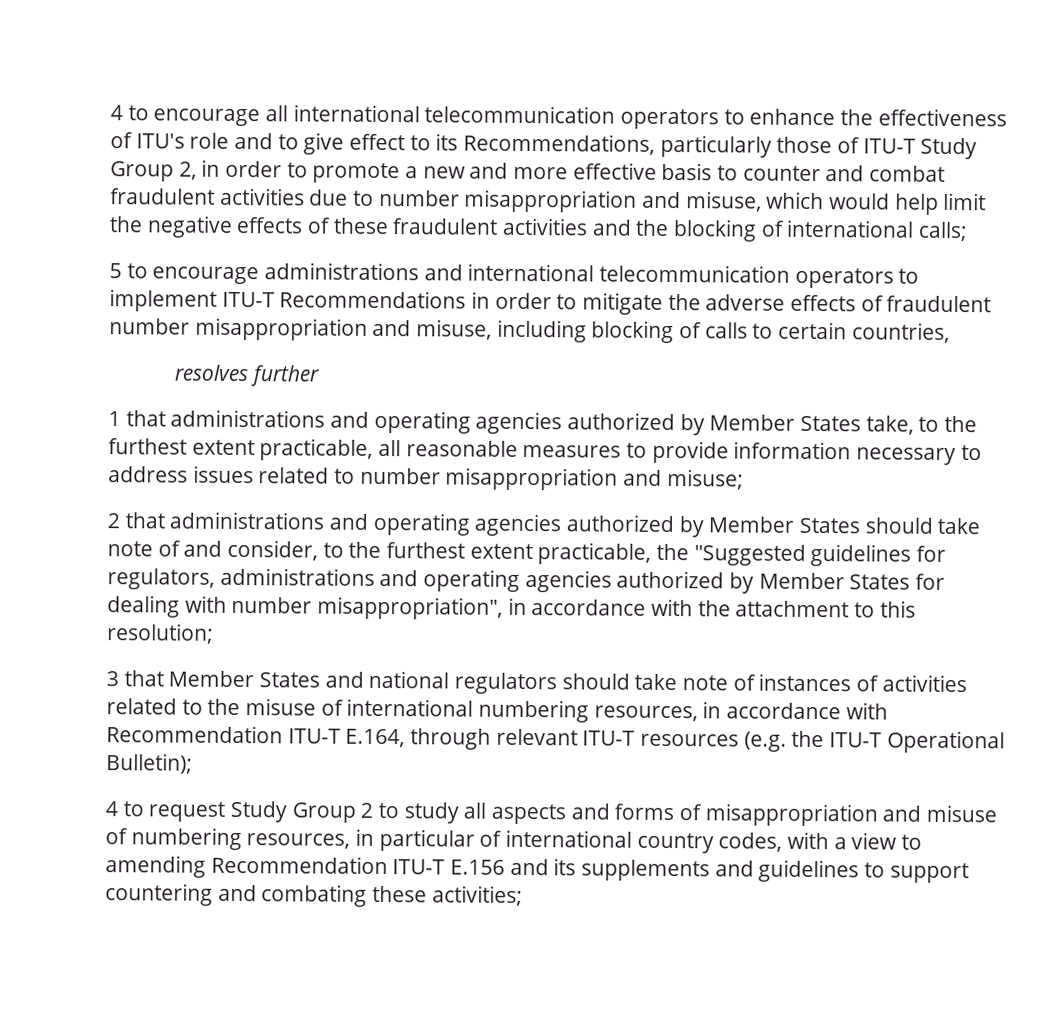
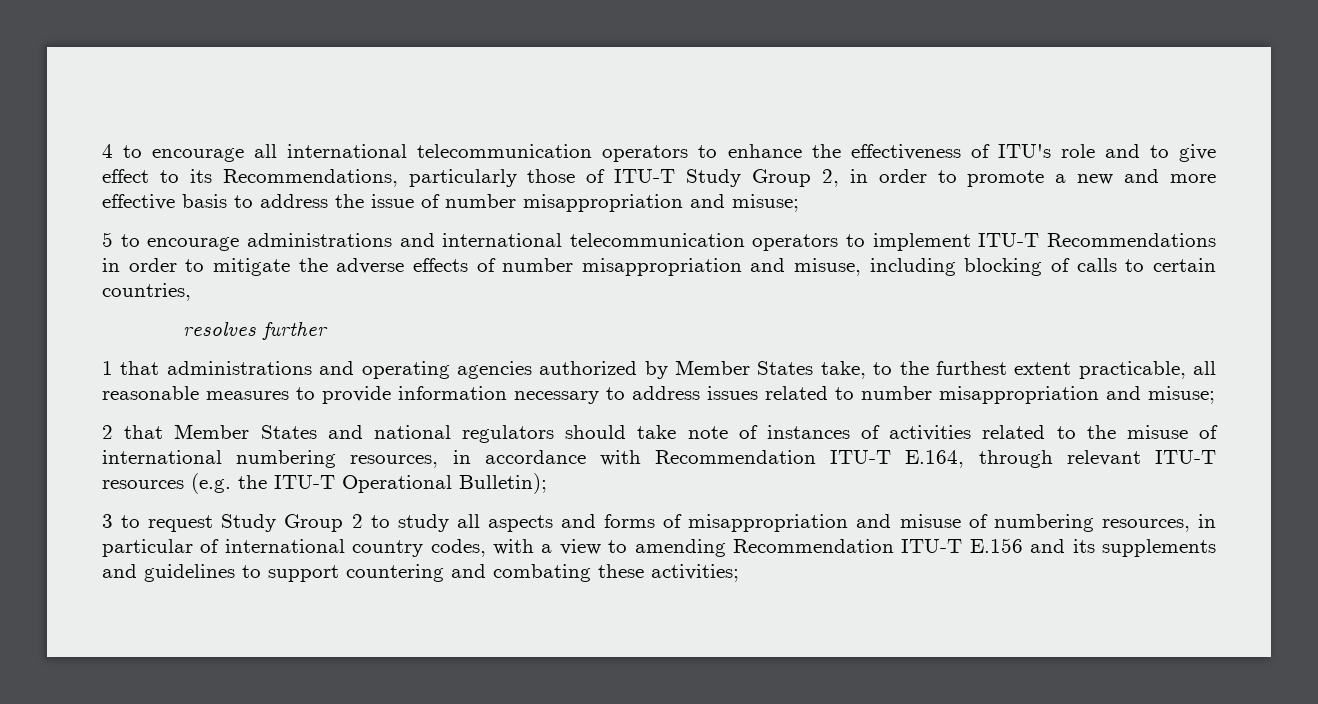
[742,165,946,182] [110,187,987,215] [109,215,969,242] counter and combat fraudulent activities due to number misappropriation and misuse, which would help limit the negative effects of these fraudulent activities and the blocking of international calls; -> [260,194,799,212] address the issue of number misappropriation and misuse;
[886,295,992,313] fraudulent -> (496, 265) none
[169,511,981,538] [107,539,947,567] [107,567,946,594] [107,595,916,620] [107,623,214,644] [106,670,164,687] administrations and operating agencies authorized by Member States should take note of and consider, to the furthest extent practicable, the "Suggested guidelines for regulators, administrations and operating agencies authorized by Member States for dealing with number misappropriation", in accordance with the attachment to this resolution; // 3 that -> (164, 432) none
[105,801,118,817] 4 -> [102,514,113,528] 3

